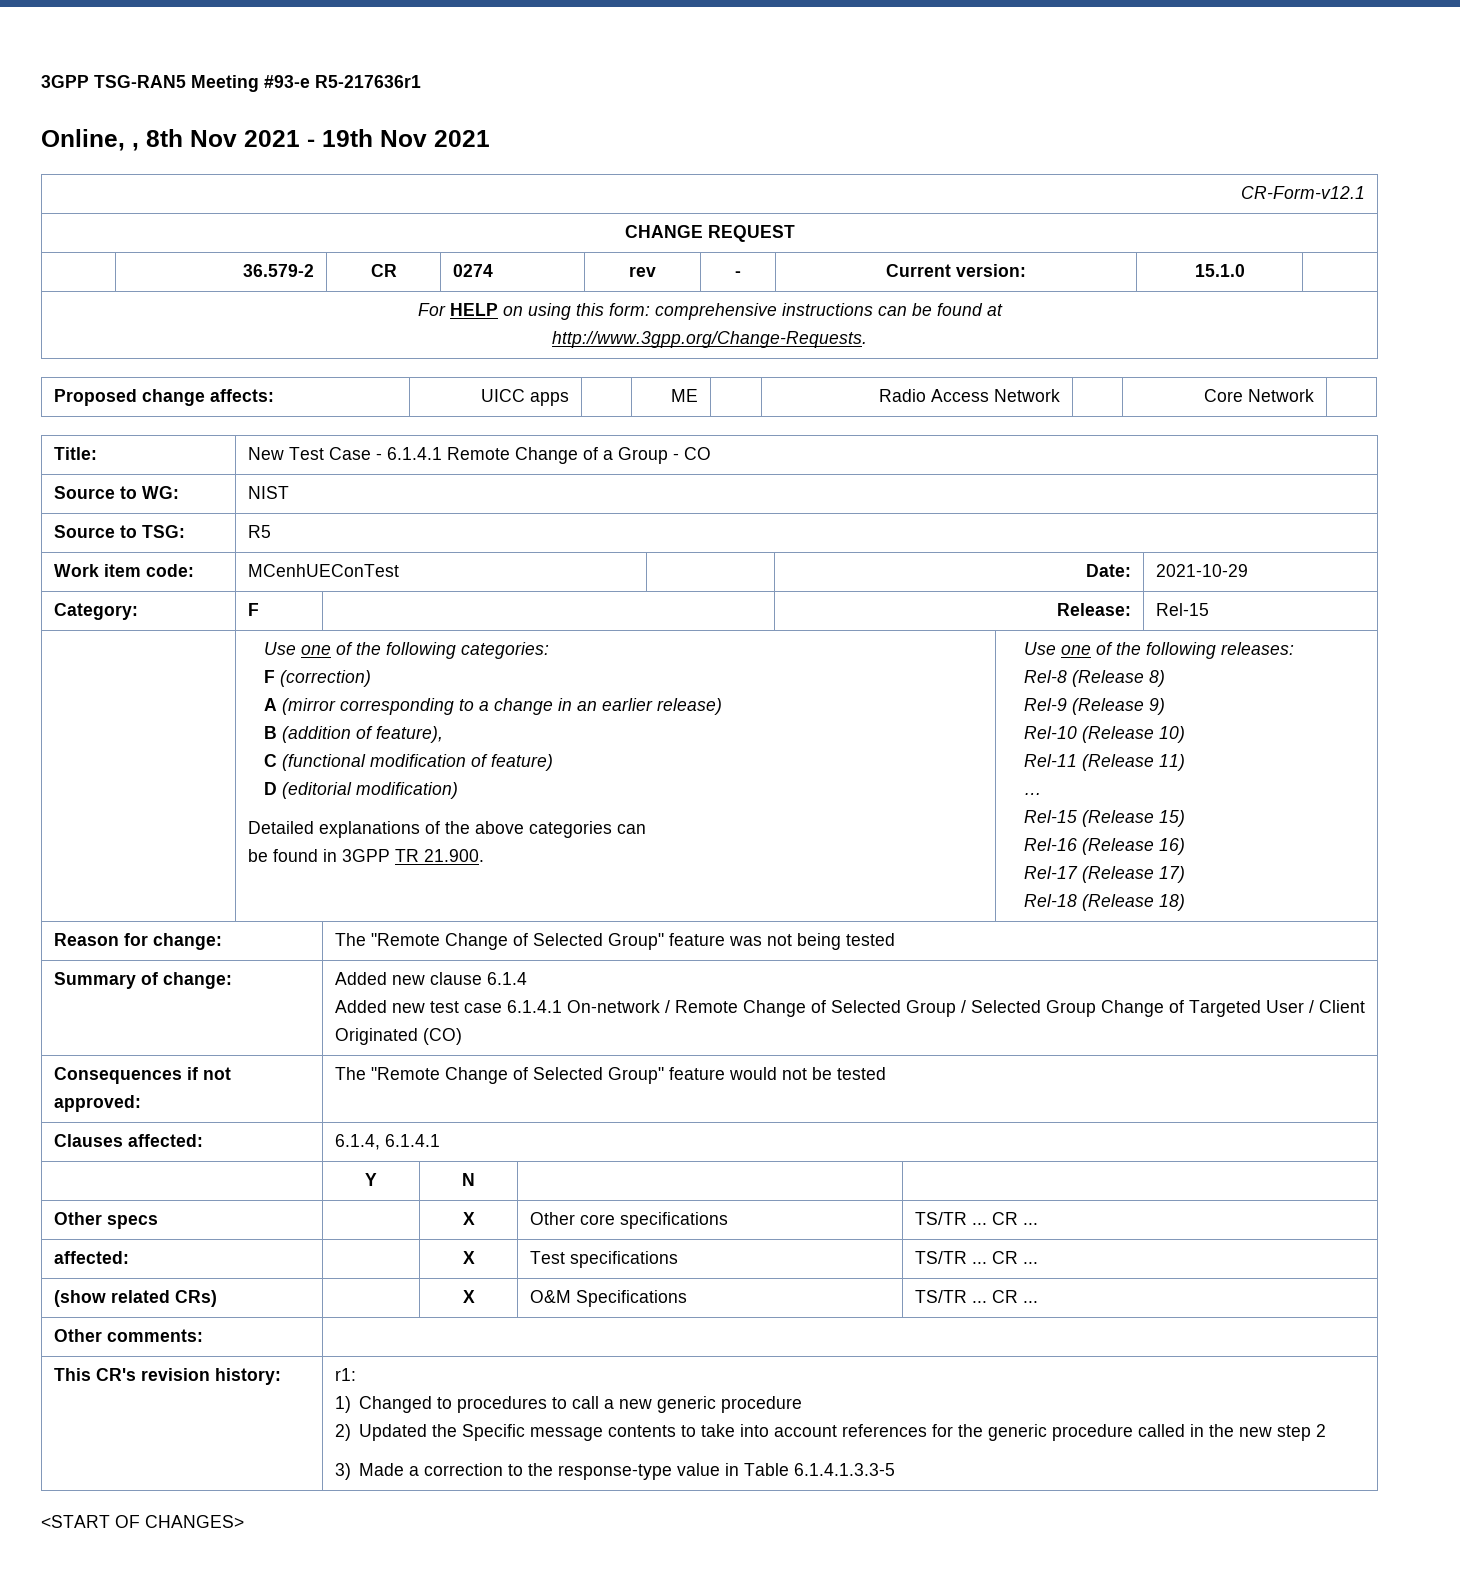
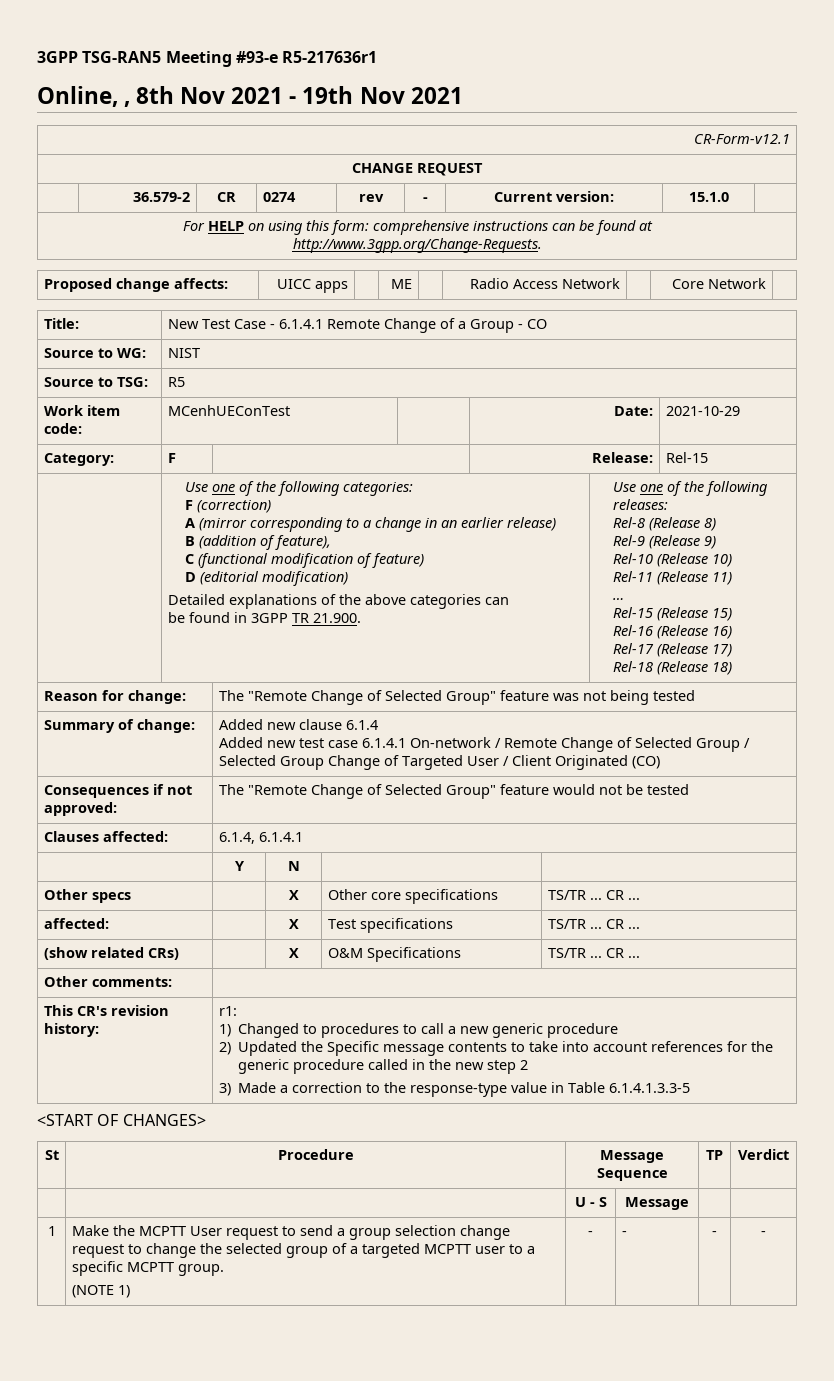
(244, 1521) none -> [44,1150,59,1160] [277,1149,354,1160] [600,1150,664,1163] [596,1168,668,1181] [706,1150,723,1160] [738,1149,789,1160] [574,1197,607,1207] [625,1197,689,1210] [47,1226,56,1236] [71,1225,510,1240] [71,1243,535,1258] [71,1261,224,1276] [71,1285,130,1298] [588,1231,593,1236] [621,1231,627,1236] [712,1231,717,1236] [761,1231,766,1236] // St | Procedure | Message Sequence | TP | Verdict // | | U - S | Message | | // 1 | Make the MCPTT User request to send a group selection change request to change the selected group of a targeted MCPTT user to a specific MCPTT group. // (NOTE 1) | - | - | - | -

